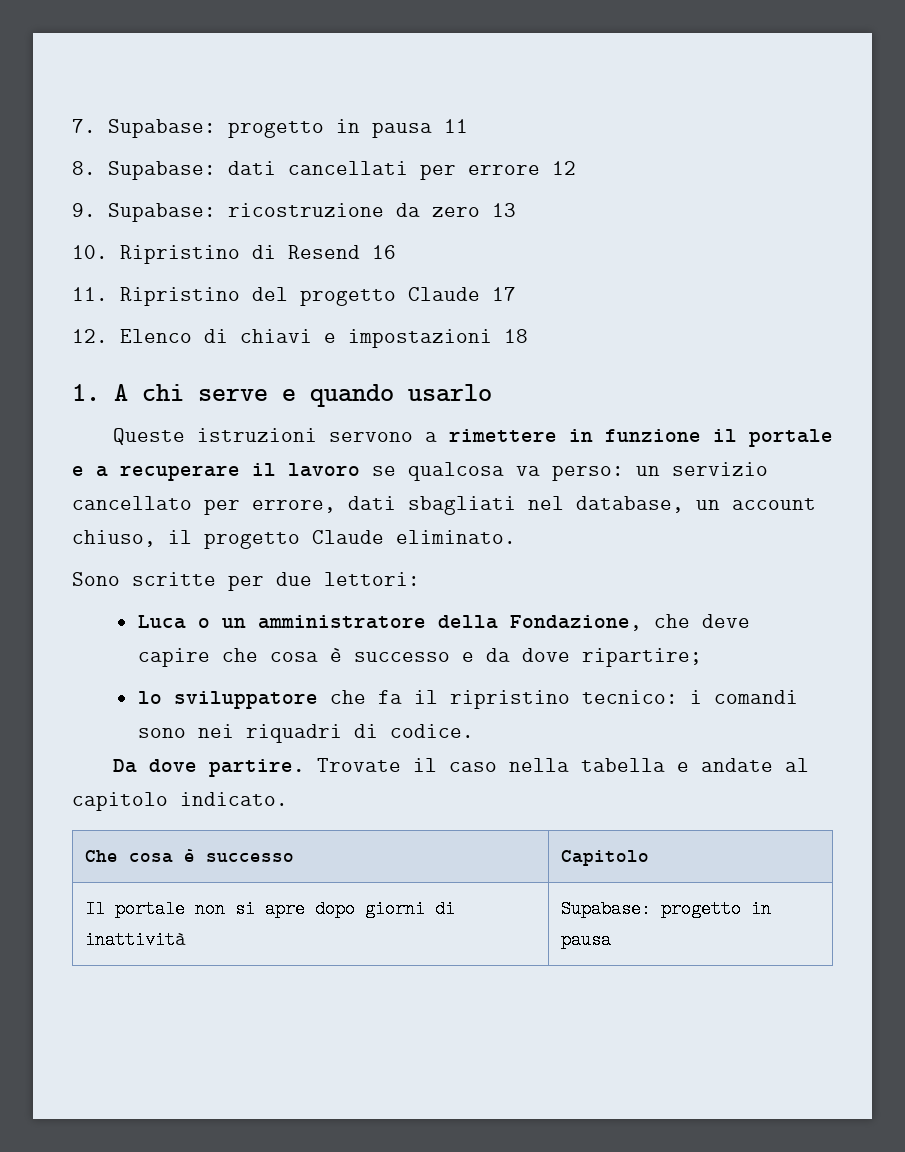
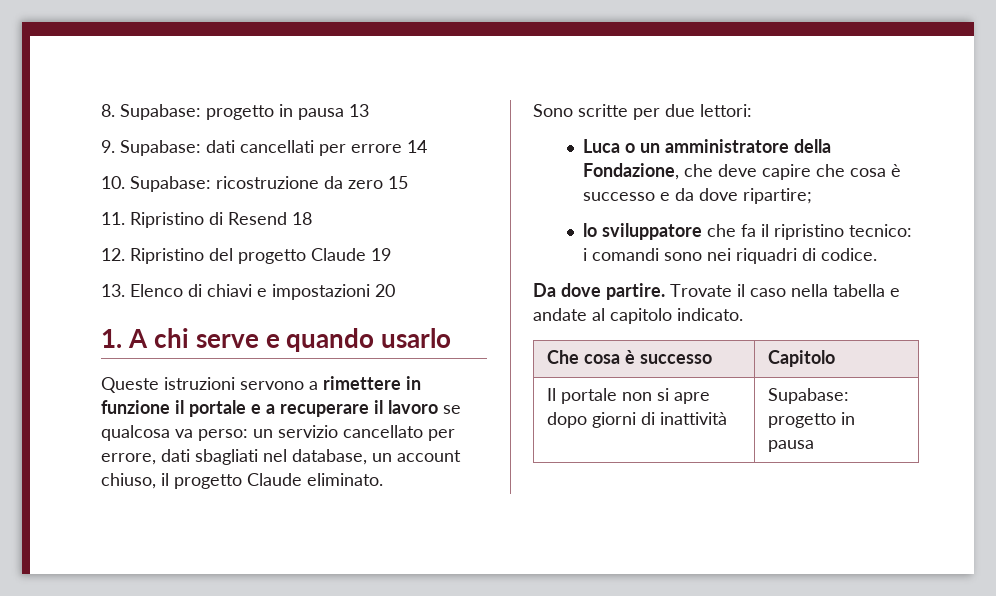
[72,119,468,138] [72,161,96,175] 7. Supabase: progetto in pausa 11 // 8. -> [101,104,369,120] [101,140,115,153] 8. Supabase: progetto in pausa 13 // 9.
[552,161,576,175] [72,203,96,217] 12 // 9. -> [407,140,427,153] [101,176,125,189] 14 // 10.
[492,203,516,217] [72,245,108,259] 13 // 10. -> [388,176,408,189] [101,212,125,225] 15 // 11.
[372,245,396,259] [72,287,108,301] 16 // 11. -> [292,212,312,225] [101,248,125,261] 18 // 12.
[492,287,516,301] [72,329,108,343] 17 // 12. -> [371,248,391,261] [101,284,125,297] 19 // 13.
[504,329,528,343] 18 -> [375,284,395,297] 20

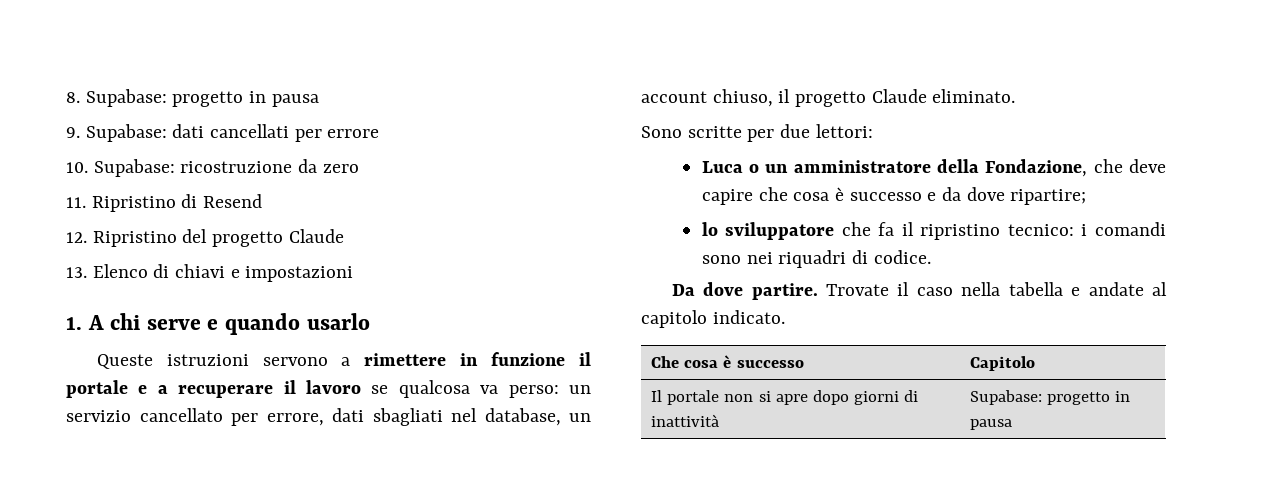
[349,104,369,117] 13 -> (319, 100) none
[407,140,427,153] 14 -> (380, 133) none
[388,176,408,189] 15 -> (359, 168) none
[292,212,312,225] 18 -> (263, 201) none
[371,248,391,261] 19 -> (344, 236) none
[375,284,395,297] 20 -> (354, 274) none

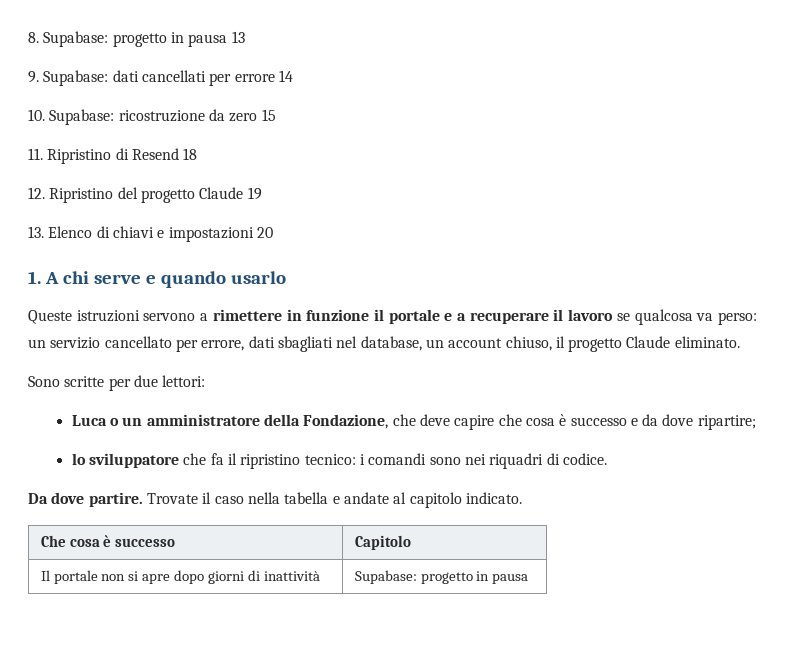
(319, 100) none -> [231,31,245,43] 13
(380, 133) none -> [278,70,293,82] 14
(359, 168) none -> [261,109,276,121] 15
(263, 201) none -> [183,148,198,160] 18
(344, 236) none -> [247,187,262,200] 19
(354, 274) none -> [256,227,273,238] 20

